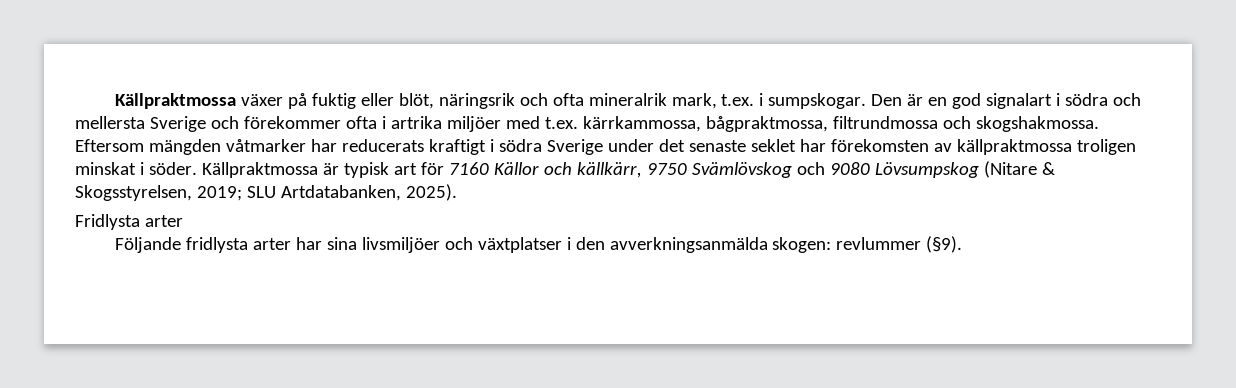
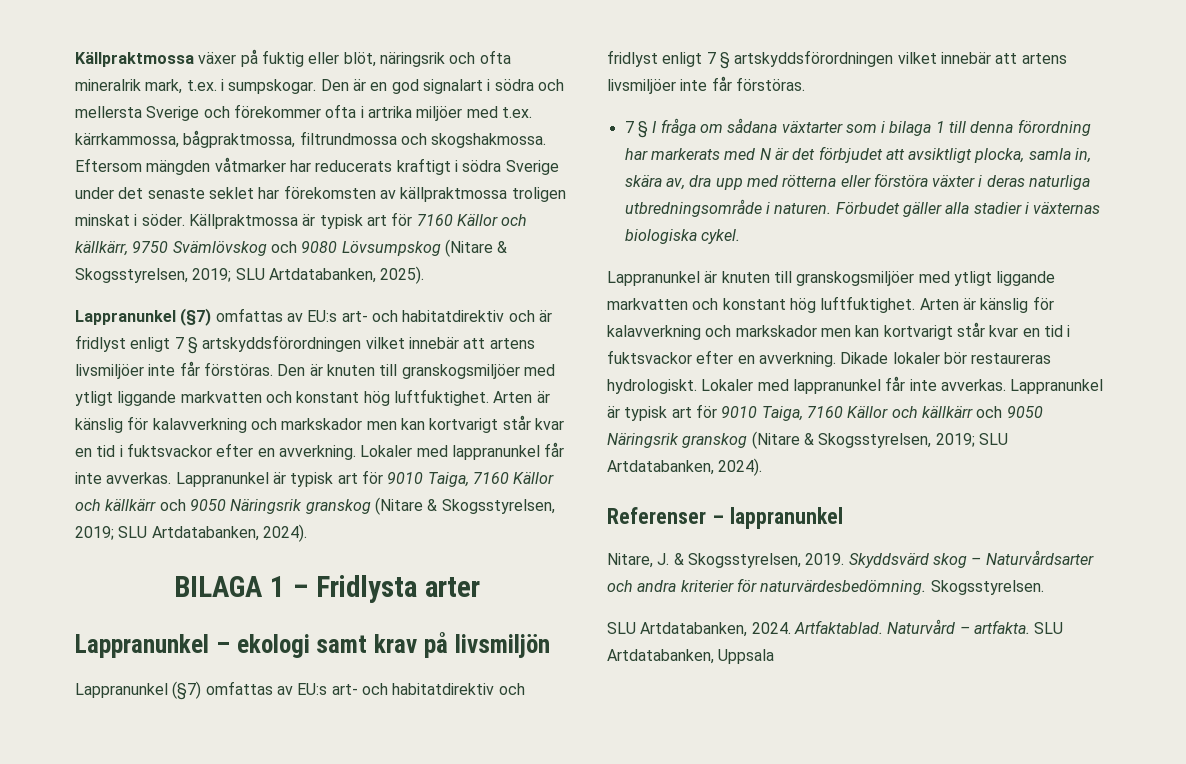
[75,214,183,230] [114,236,963,253] Fridlysta arter // Följande fridlysta arter har sina livsmiljöer och växtplatser i den avverkningsanmälda skogen: revlummer (§9). -> [75,308,552,326] [75,335,535,354] [75,361,555,379] [75,389,550,406] [75,415,564,433] [75,442,565,460] [75,470,555,487] [75,497,555,515] [75,524,307,542] [174,575,480,603] [75,632,550,658] [75,681,525,700] [607,50,1067,69] [607,76,805,94] [624,118,1091,138] [624,146,1092,163] [624,173,1091,190] [624,199,1101,217] [624,229,740,244] [607,271,1056,286] [607,296,1054,313] [607,322,1071,340] [607,350,1052,367] [607,376,1104,394] [607,404,1043,421] [607,431,1008,449] [607,458,763,476] [607,507,843,529] [607,550,1094,568] [607,578,1044,595] [607,619,1064,637] [607,649,775,664] Lappranunkel (§7) omfattas av EU:s art- och habitatdirektiv och är fridlyst enligt 7 § artskyddsförordningen vilket innebär att artens livsmiljöer inte får förstöras. Den är knuten till granskogsmiljöer med ytligt liggande markvatten och konstant hög luftfuktighet. Arten är känslig för kalavverkning och markskador men kan kortvarigt står kvar en tid i fuktsvackor efter en avverkning. Lokaler med lappranunkel får inte avverkas. Lappranunkel är typisk art för 9010 Taiga, 7160 Källor och källkärr och 9050 Näringsrik granskog (Nitare & Skogsstyrelsen, 2019; SLU Artdatabanken, 2024). // BILAGA 1 – Fridlysta arter // Lappranunkel – ekologi samt krav på livsmiljön // Lappranunkel (§7) omfattas av EU:s art- och habitatdirektiv och fridlyst enligt 7 § artskyddsförordningen vilket innebär att artens livsmiljöer inte får förstöras. // 7 § I fråga om sådana växtarter som i bilaga 1 till denna förordning har markerats med N är det förbjudet att avsiktligt plocka, samla in, skära av, dra upp med rötterna eller förstöra växter i deras naturliga utbredningsområde i naturen. Förbudet gäller alla stadier i växternas biologiska cykel. // Lappranunkel är knuten till granskogsmiljöer med ytligt liggande markvatten och konstant hög luftfuktighet. Arten är känslig för kalavverkning och markskador men kan kortvarigt står kvar en tid i fuktsvackor efter en avverkning. Dikade lokaler bör restaureras hydrologiskt. Lokaler med lappranunkel får inte avverkas. Lappranunkel är typisk art för 9010 Taiga, 7160 Källor och källkärr och 9050 Näringsrik granskog (Nitare & Skogsstyrelsen, 2019; SLU Artdatabanken, 2024). // Referenser – lappranunkel // Nitare, J. & Skogsstyrelsen, 2019. Skyddsvärd skog – Naturvårdsarter och andra kriterier för naturvärdesbedömning. Skogsstyrelsen. // SLU Artdatabanken, 2024. Artfaktablad. Naturvård – artfakta. SLU Artdatabanken, Uppsala

